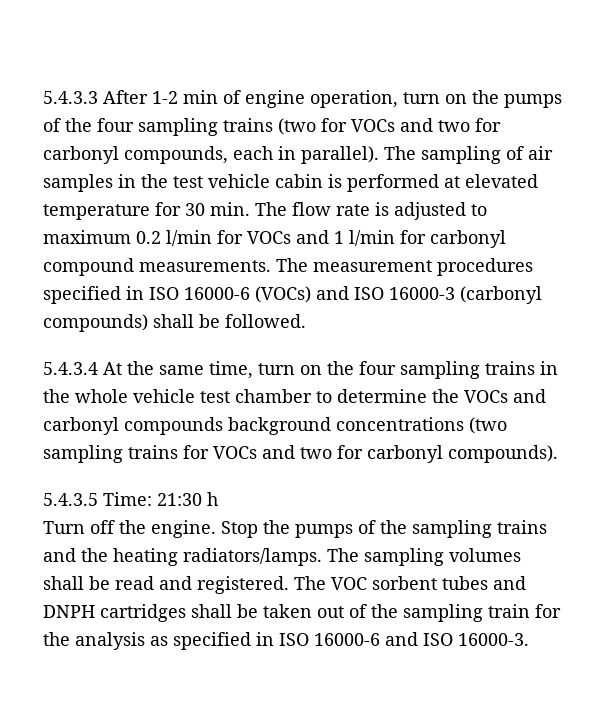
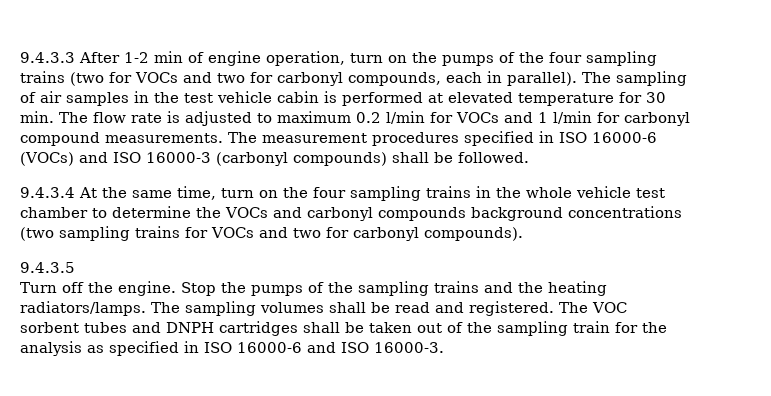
[43,91,98,104] 5.4.3.3 -> [20,52,75,63] 9.4.3.3
[43,362,98,375] 5.4.3.4 -> [20,187,75,198] 9.4.3.4
[43,492,218,506] 5.4.3.5 Time: 21:30 h -> [20,262,75,273] 9.4.3.5

